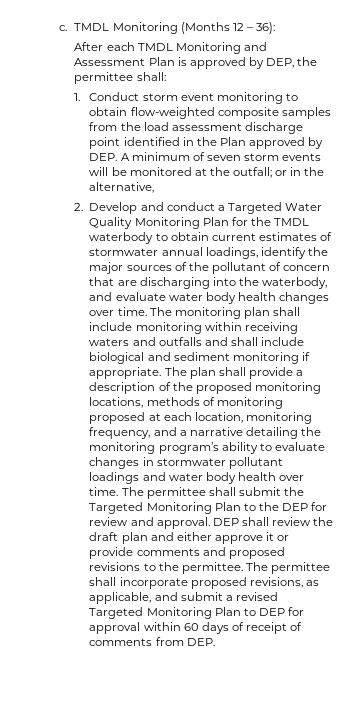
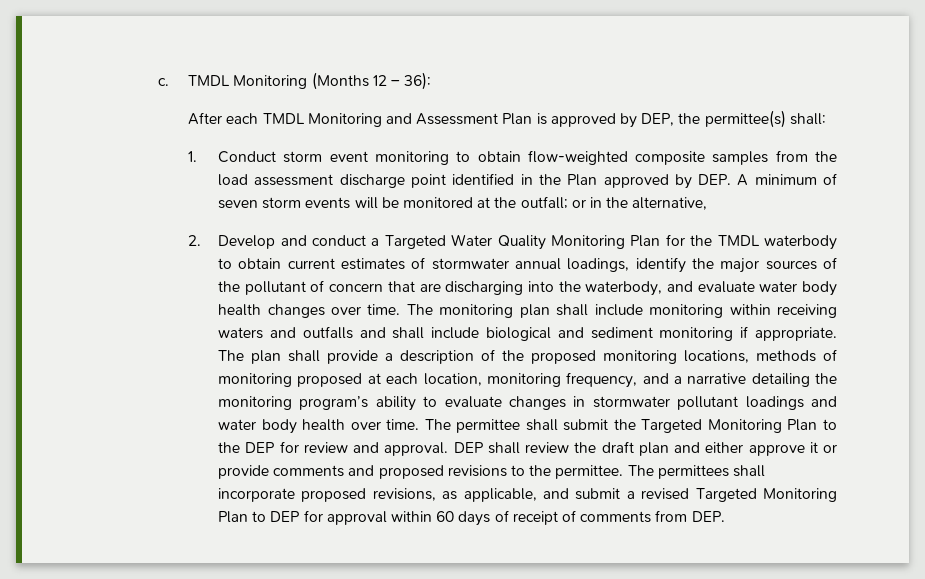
[74,72,134,84] permittee -> [704,110,786,128] permittee(s)
[271,562,331,574] permittee -> [657,465,729,479] permittees

